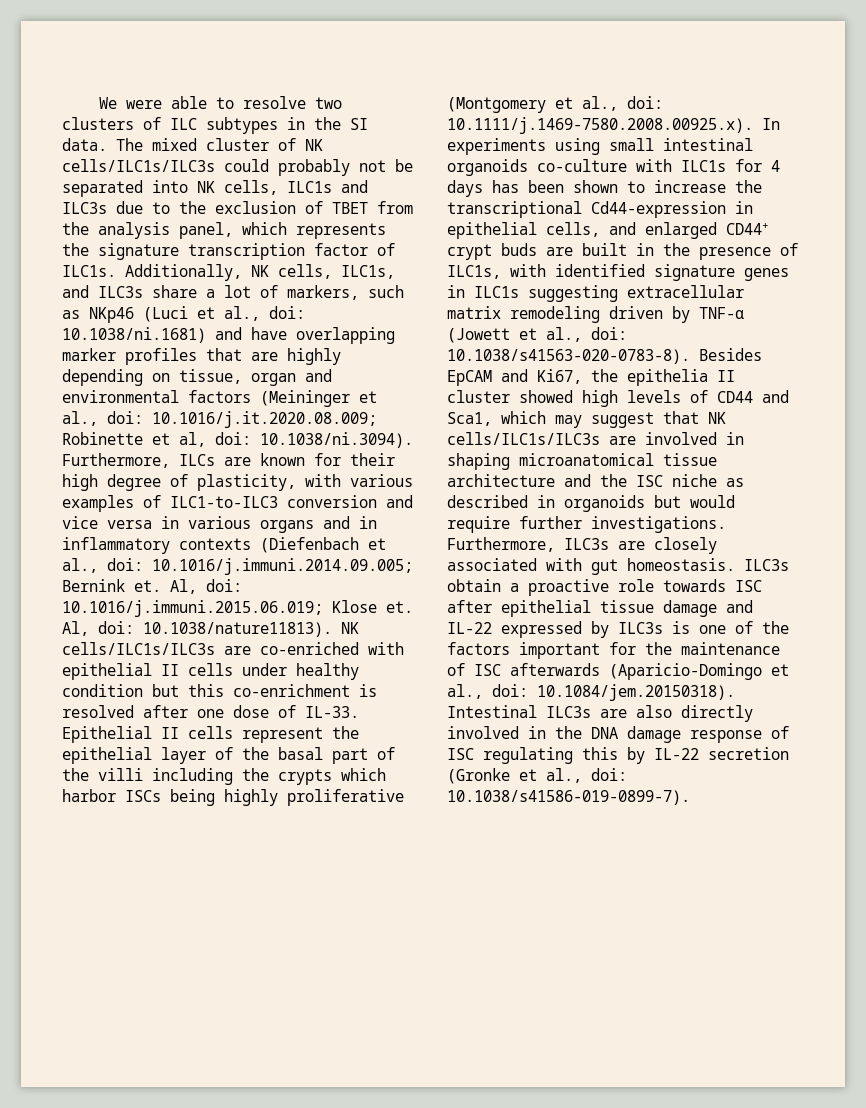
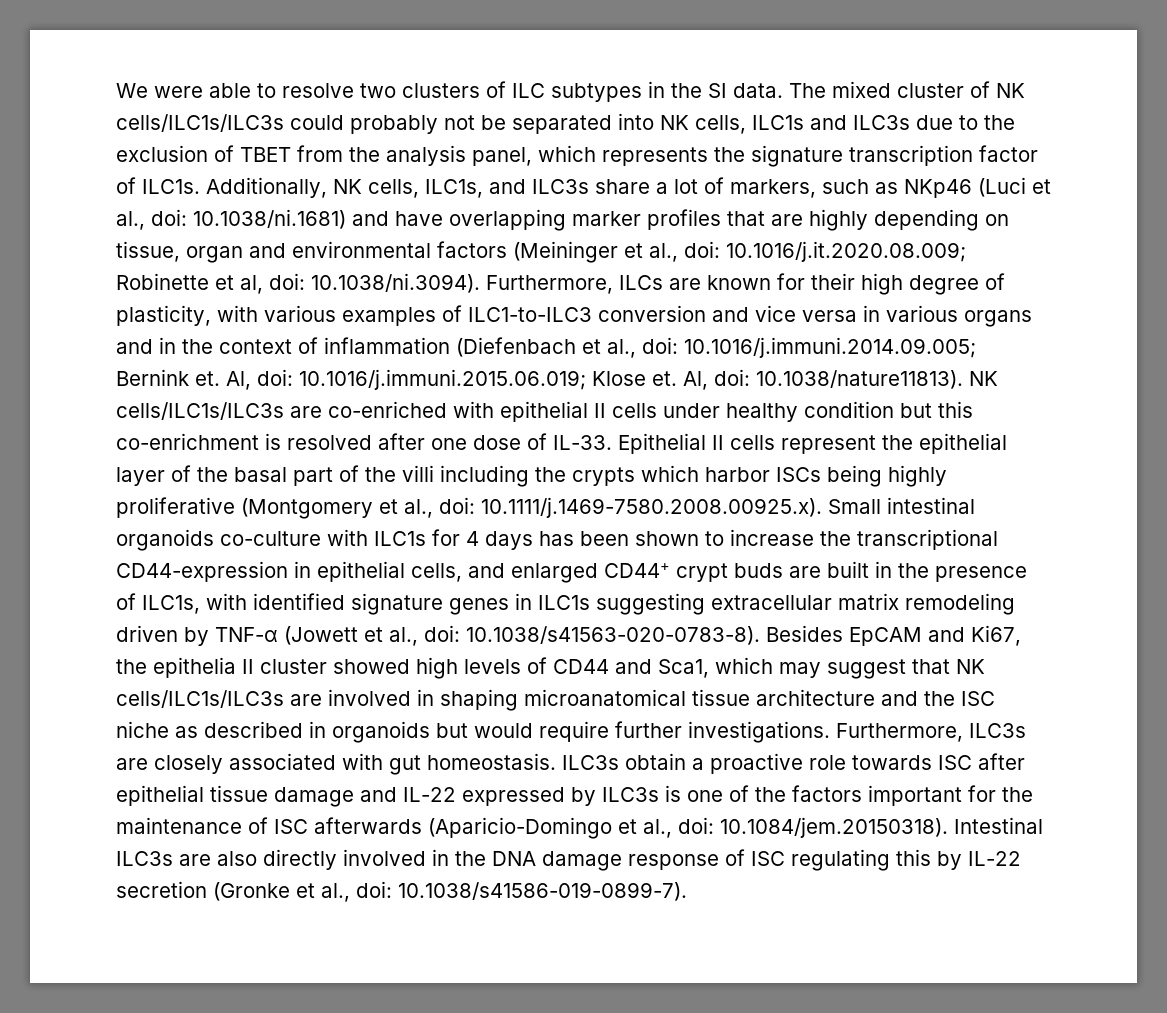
[62,537,251,554] inflammatory contexts -> [182,337,450,354] the context of inflammation
[762,118,780,130] [447,138,654,155] In experiments using small -> [828,499,881,514] Small
[591,201,726,218] Cd44-expression -> [116,561,288,582] CD44-expression

